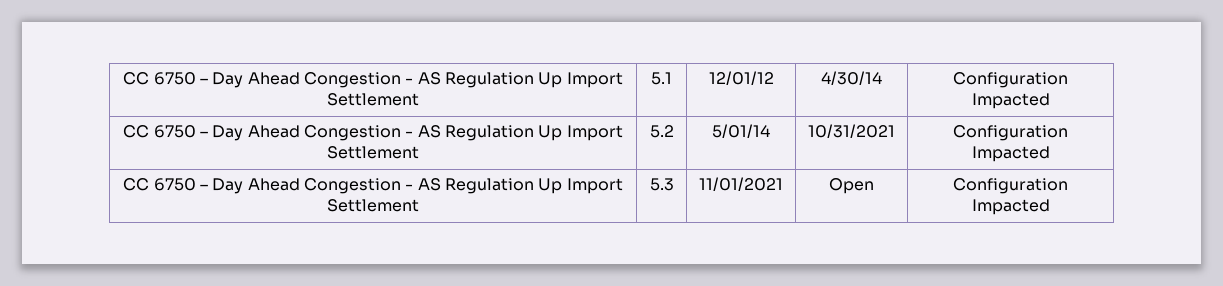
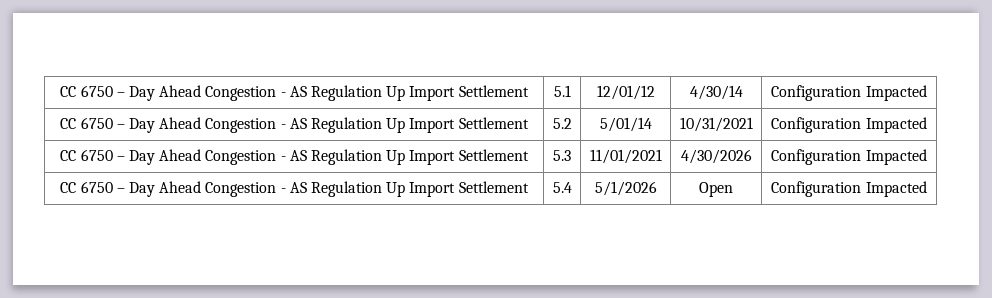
(783, 184) none -> [680,149,752,164] [771,149,927,165] [60,181,529,197] [552,182,572,193] [594,181,657,196] | 4/30/2026 | Configuration Impacted // CC 6750 – Day Ahead Congestion - AS Regulation Up Import Settlement | 5.4 | 5/1/2026

